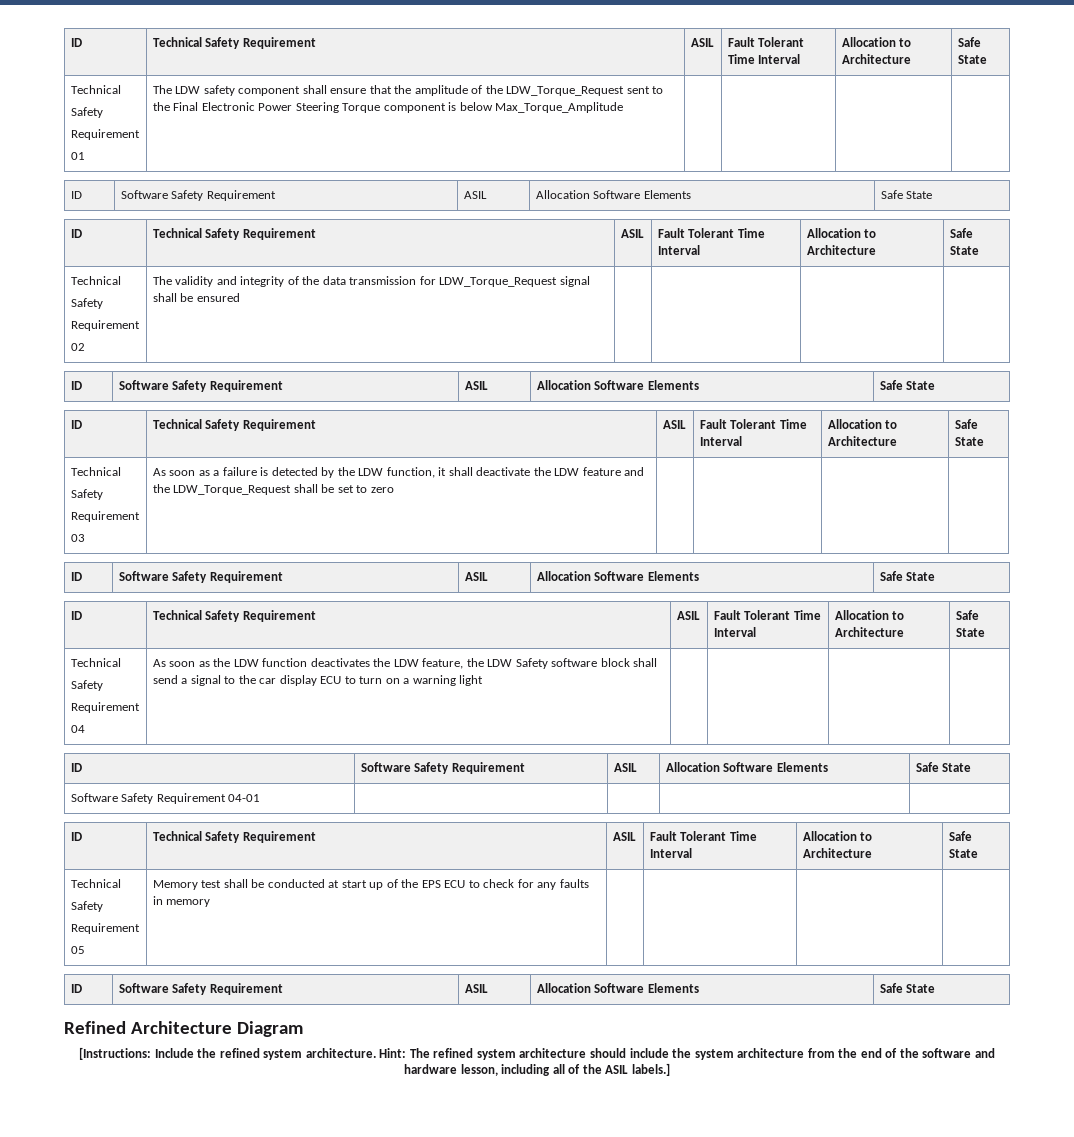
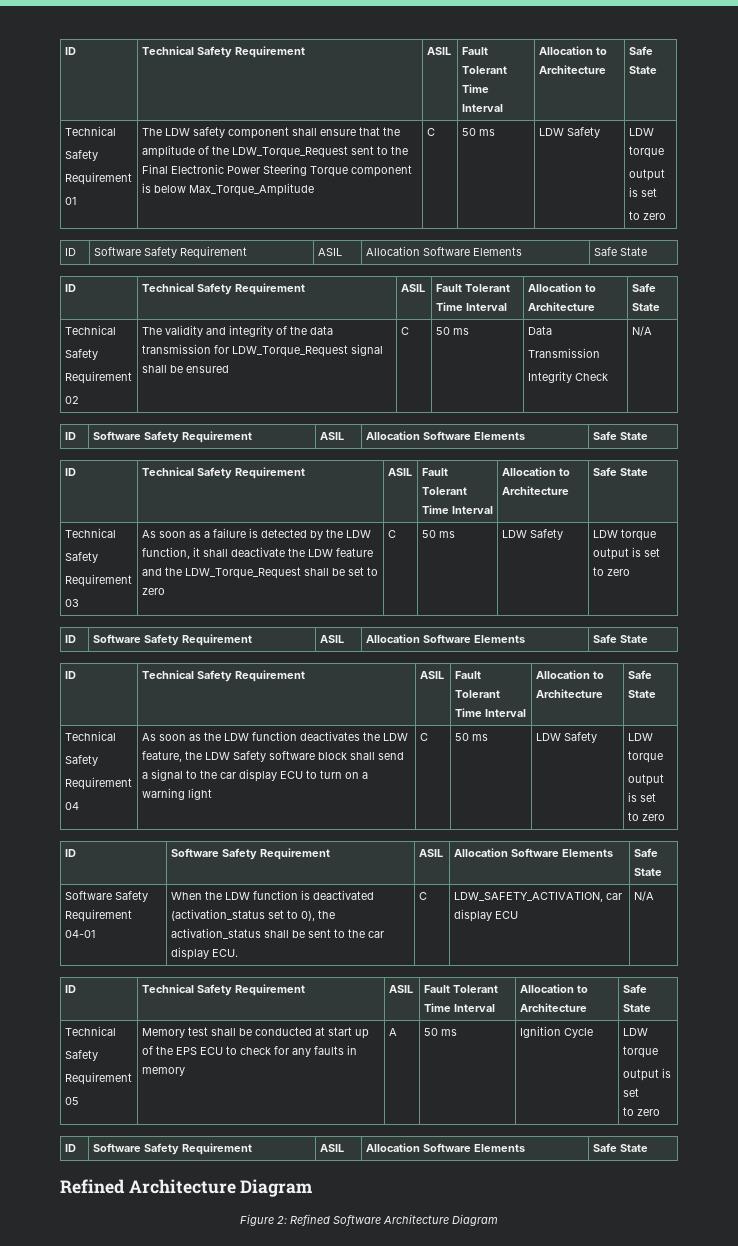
(624, 107) | | | -> [426,128,435,136] [461,128,495,136] [538,127,600,138] [628,128,654,136] [628,146,664,158] [628,169,665,181] [628,187,657,197] [628,211,666,220] C | 50 ms | LDW Safety | LDW torque // output is set // to zero
(240, 297) | | | -> [400,327,409,335] [435,327,469,335] [527,326,552,335] [527,348,600,358] [527,371,608,383] [631,326,652,336] C | 50 ms | Data // Transmission // Integrity Check | N/A
(394, 490) | | | -> [387,530,396,538] [421,530,455,538] [501,529,563,540] [592,529,656,541] [592,547,660,560] [592,567,630,576] C | 50 ms | LDW Safety | LDW torque output is set to zero
(484, 680) | | | -> [419,733,428,741] [454,733,488,741] [535,732,597,743] [627,733,653,741] [627,751,663,763] [627,774,664,786] [627,792,656,802] [627,812,665,821] C | 50 ms | LDW Safety | LDW torque // output is set // to zero
(261, 798) | | | -> [170,890,374,900] [170,909,335,921] [170,928,384,939] [170,947,238,960] [418,892,427,900] [453,892,622,902] [453,909,518,922] [633,891,654,901] When the LDW function is deactivated (activation_status set to 0), the activation_status shall be sent to the car display ECU. | C | LDW_SAFETY_ACTIVATION, car display ECU | N/A
(211, 903) | | | -> [388,1028,397,1036] [423,1028,457,1036] [519,1026,593,1038] [622,1028,648,1036] [622,1046,658,1058] [622,1068,671,1081] [622,1088,639,1097] [622,1107,660,1116] A | 50 ms | Ignition Cycle | LDW torque // output is set // to zero
[79,1047,995,1060] [404,1063,670,1076] [Instructions: Include the refined system architecture. Hint: The refined system architecture should include the system architecture from the end of the software and hardware lesson, including all of the ASIL labels.] -> [240,1214,498,1226] Figure 2: Refined Software Architecture Diagram

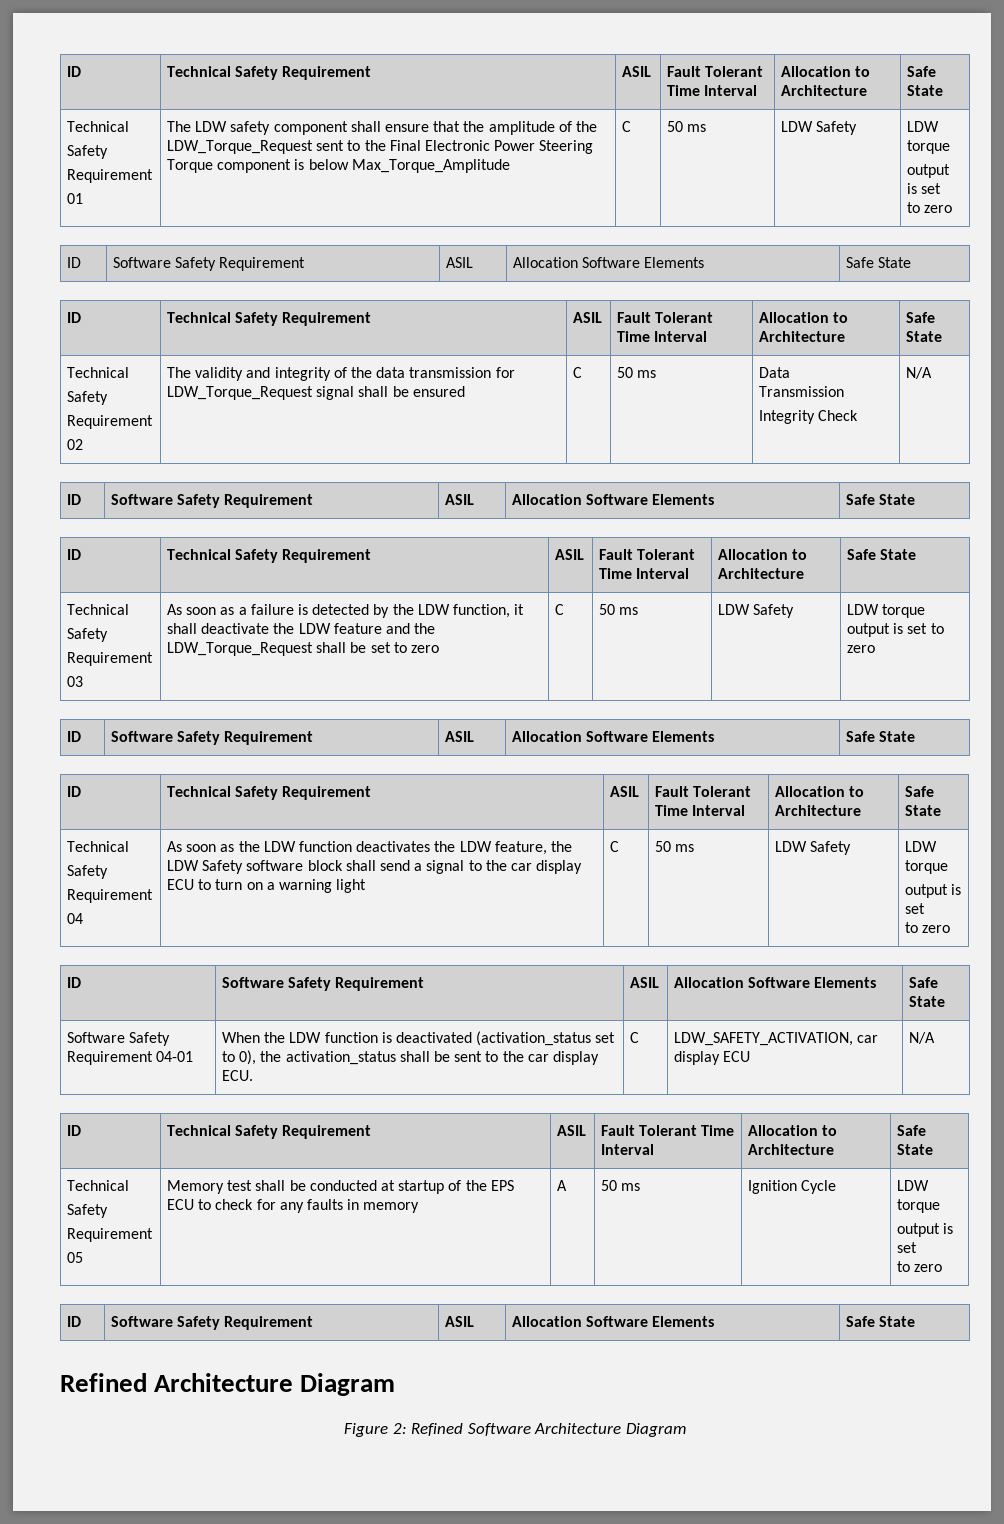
[327,1027,369,1039] start up -> [398,1180,445,1194] startup

